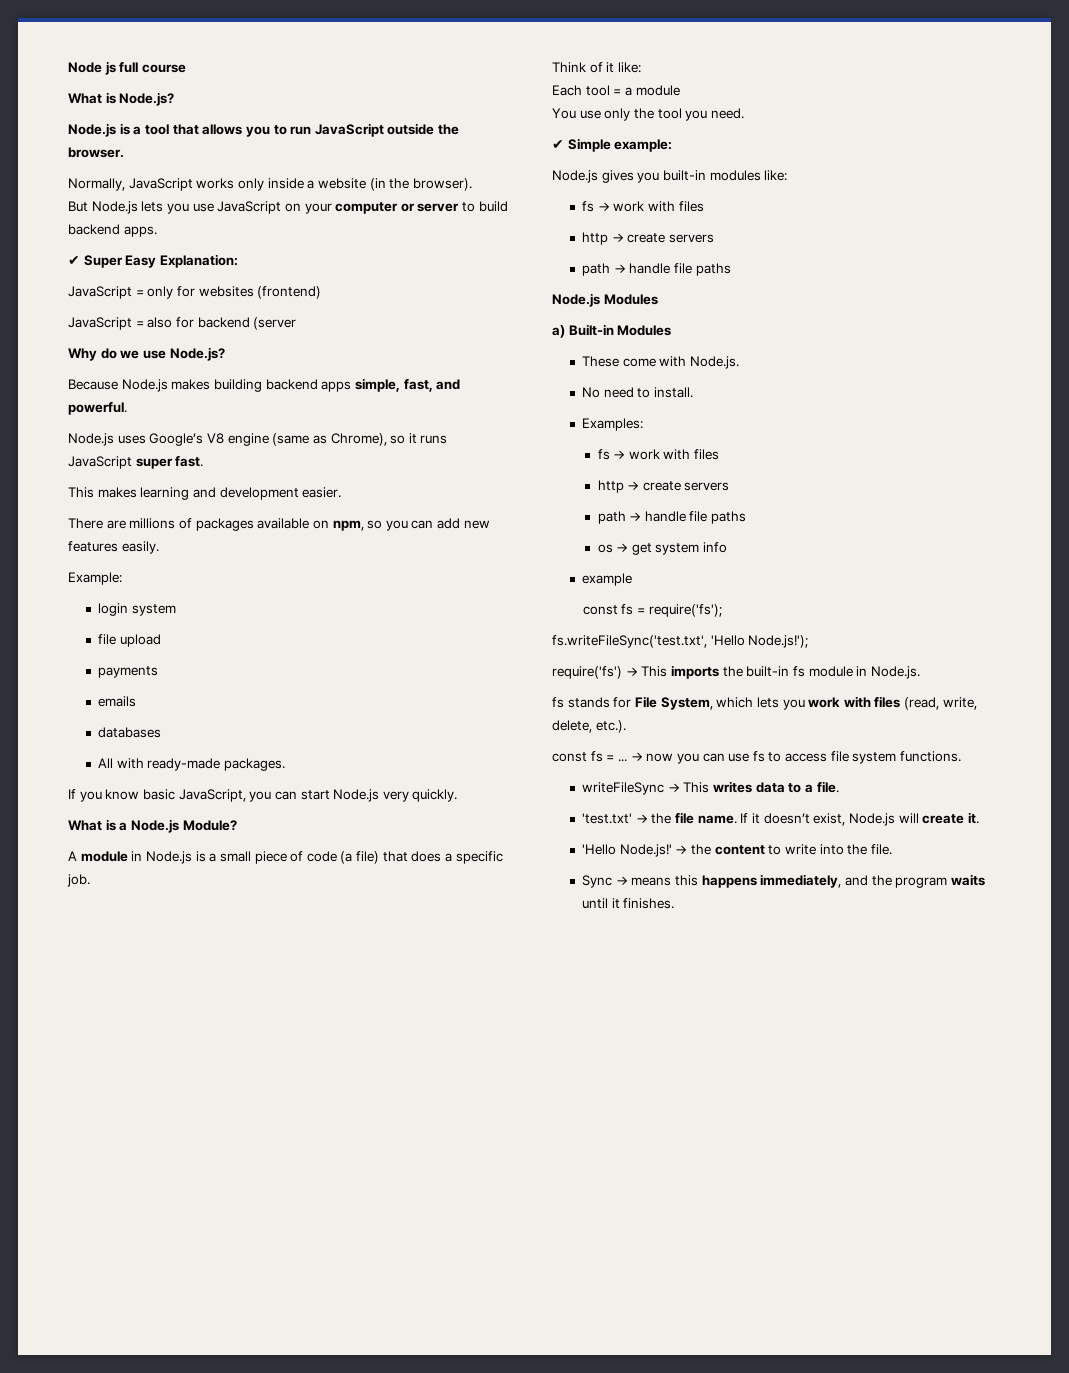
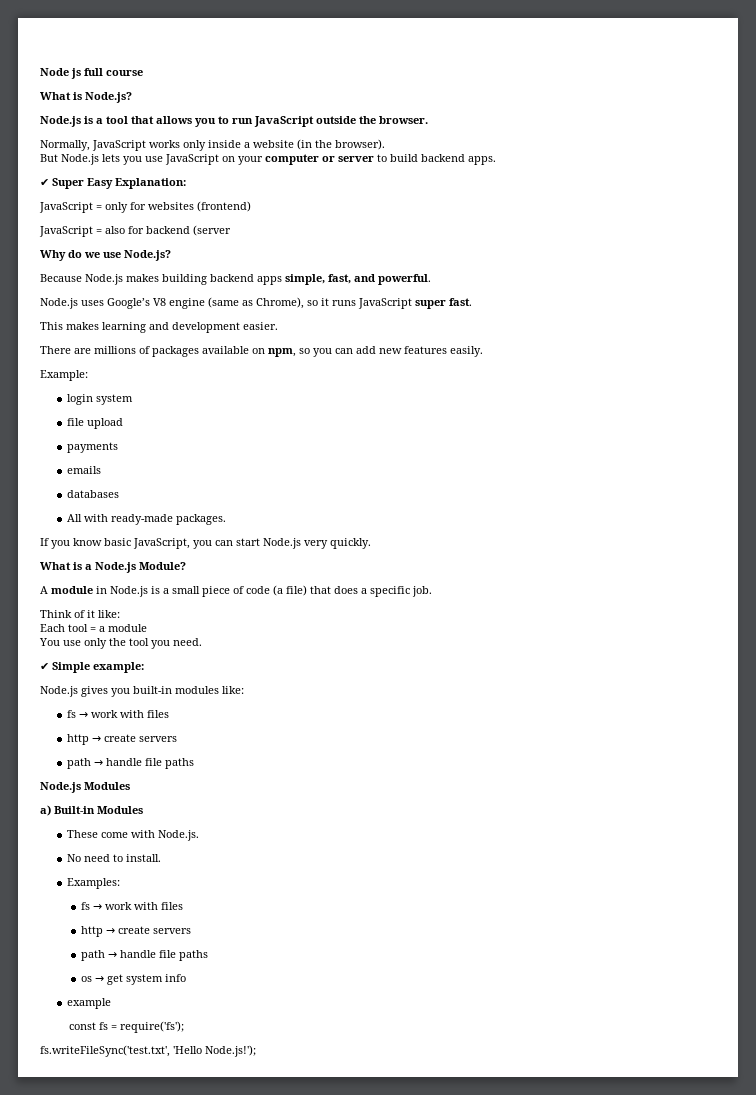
[552,665,920,679] [552,696,977,710] [552,720,626,733] [552,751,962,764] [582,781,839,795] [582,812,979,826] [582,844,892,857] [582,874,985,888] [582,898,675,909] // require('fs') → This imports the built-in fs module in Node.js. // fs stands for File System, which lets you work with files (read, write, delete, etc.). // const fs = ... → now you can use fs to access file system functions. // writeFileSync → This writes data to a file. // 'test.txt' → the file name. If it doesn’t exist, Node.js will create it. // 'Hello Node.js!' → the content to write into the file. // Sync → means this happens immediately, and the program waits until it finishes. -> (256, 1051) none

